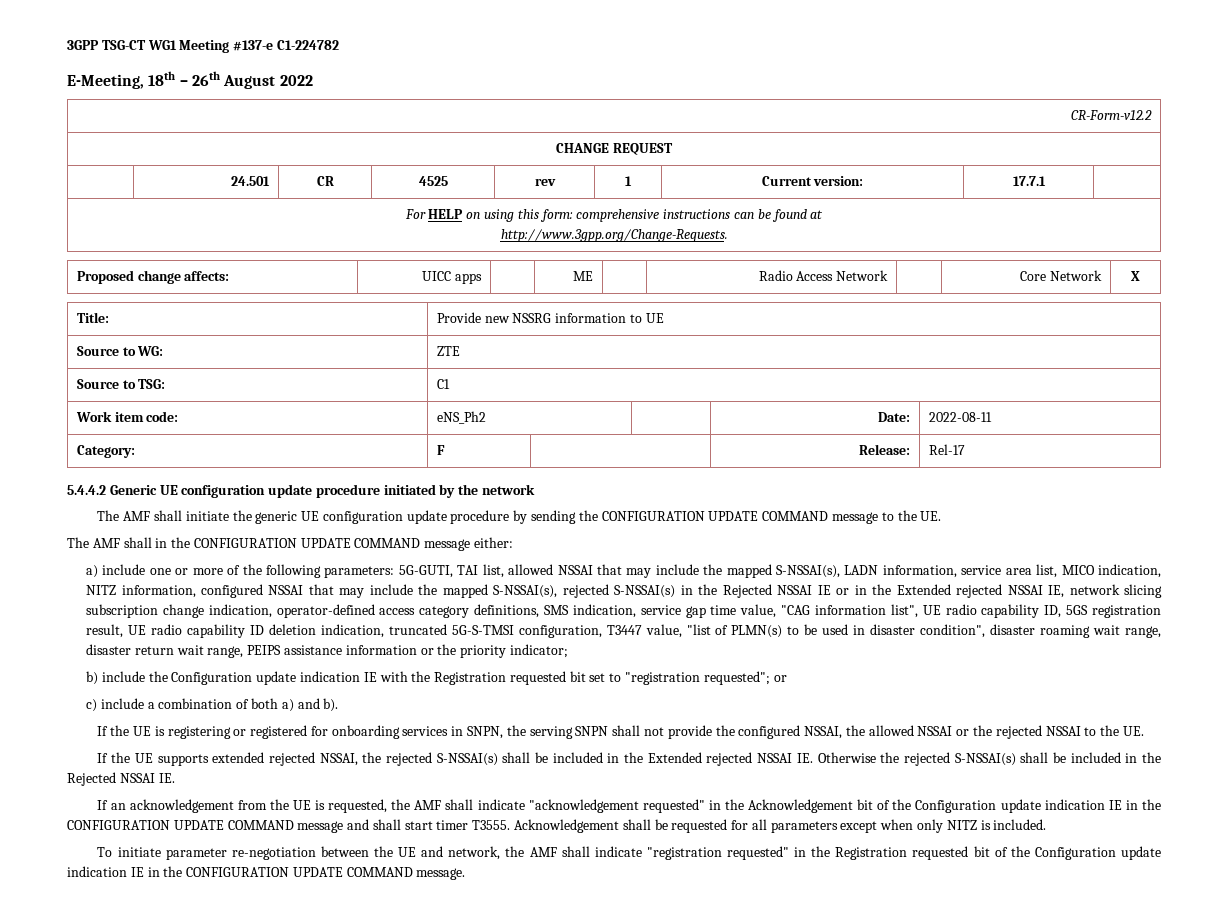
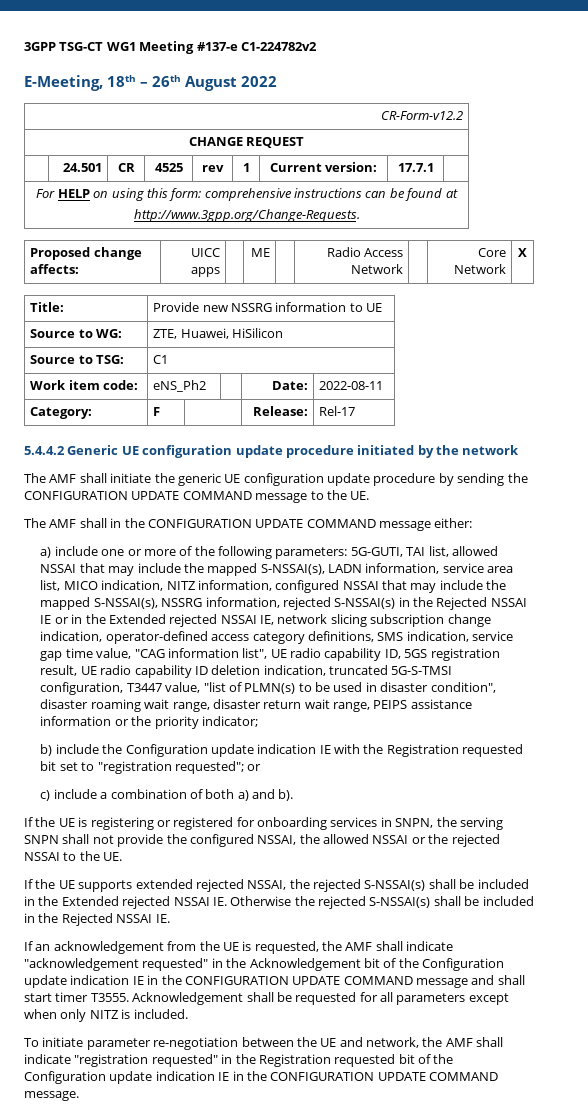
[276,40,339,50] C1-224782 -> [240,42,317,51] C1-224782v2
[436,346,460,356] ZTE -> [153,328,283,339] ZTE, Huawei, HiSilicon
(558, 591) none -> [161,597,280,608] NSSRG information,

